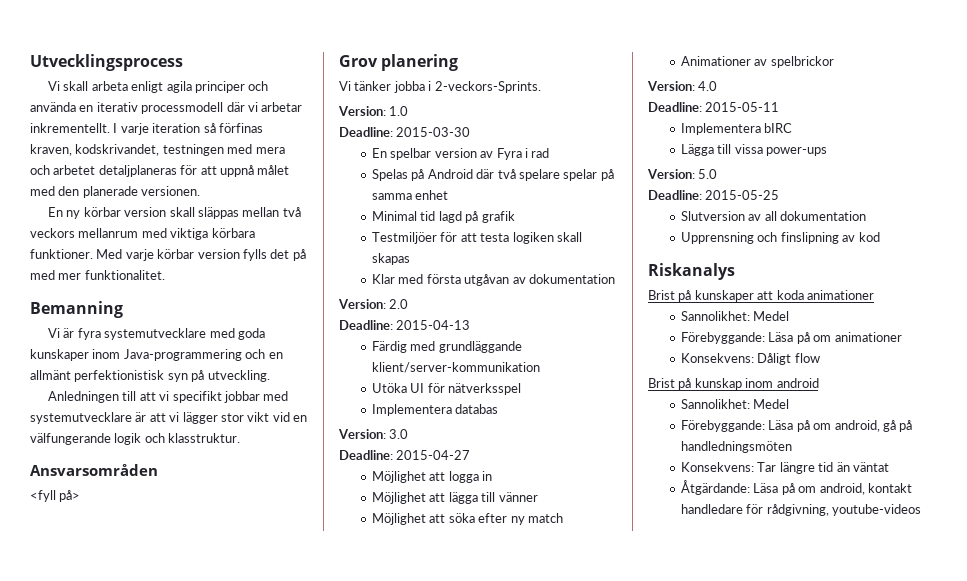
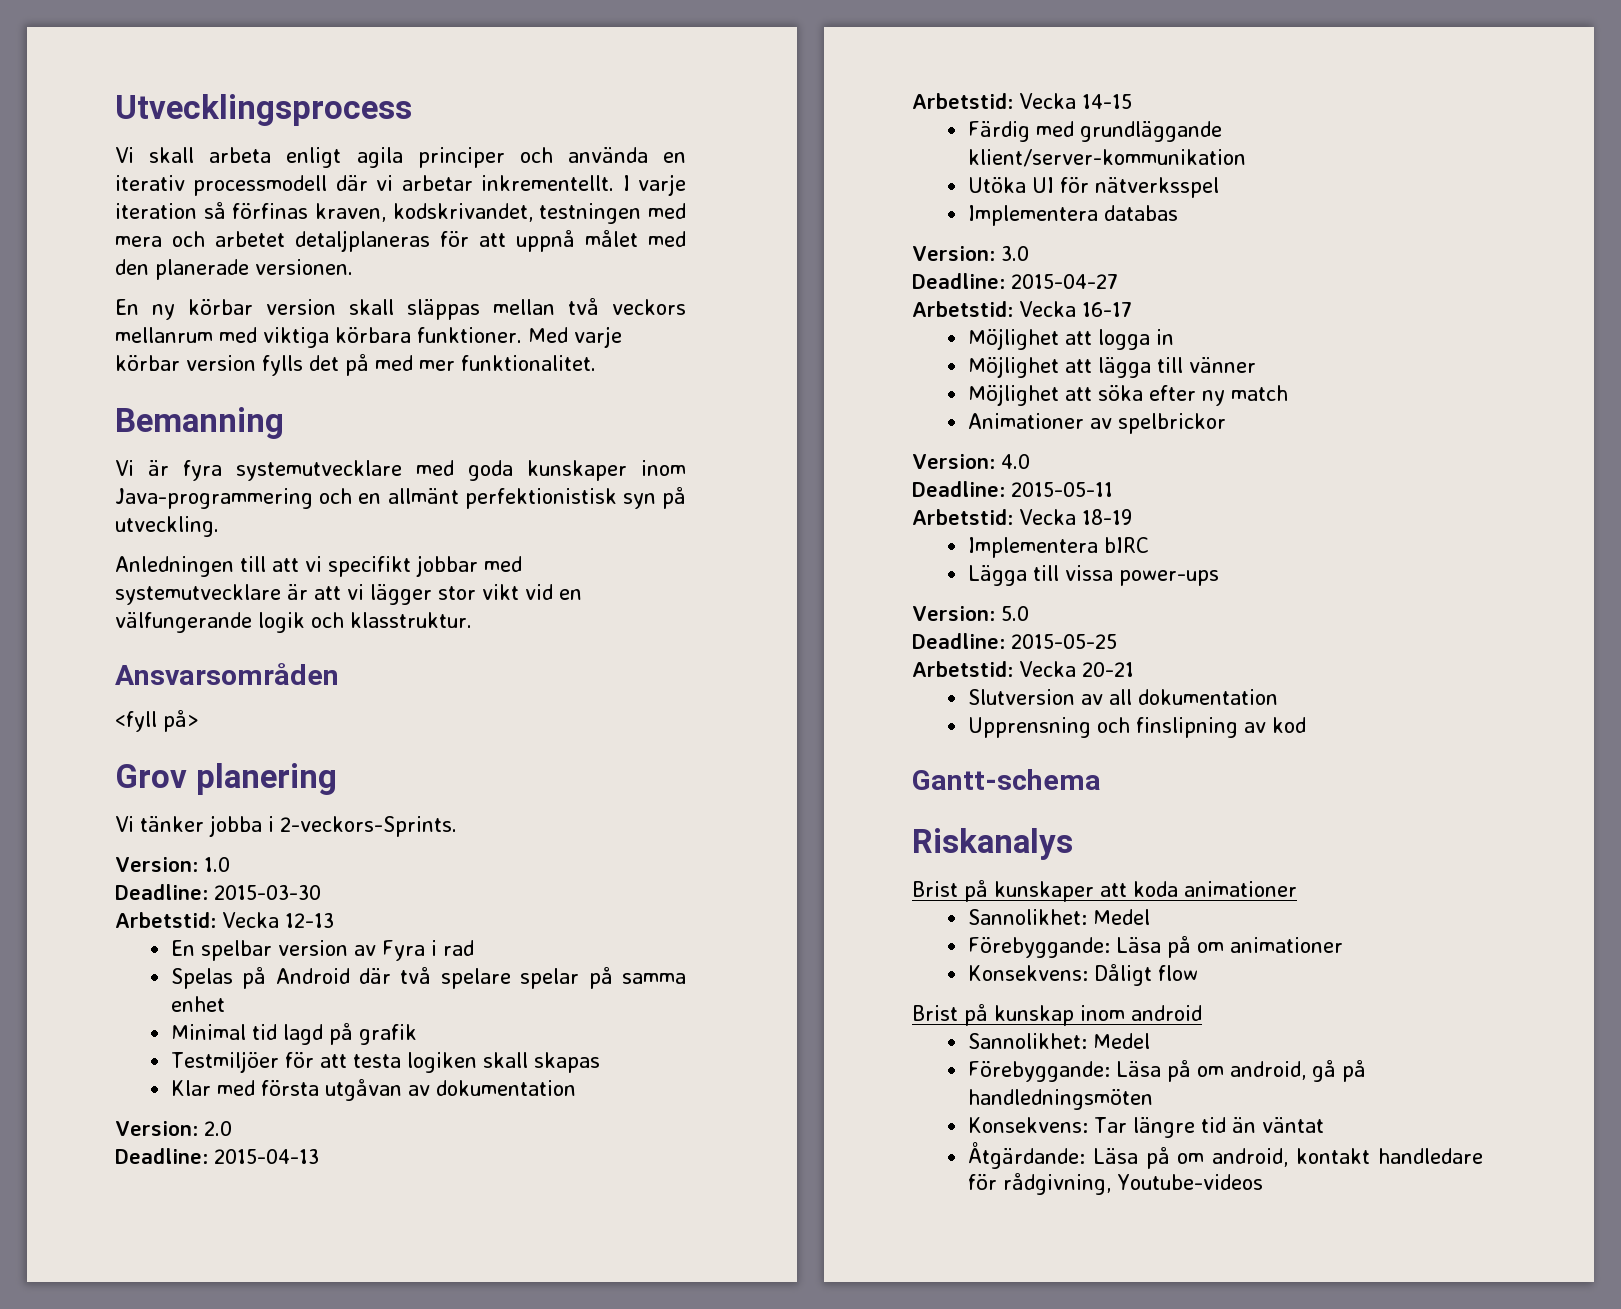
(471, 132) none -> [115,912,334,928] // Arbetstid: Vecka 12-13
(471, 325) none -> [912,93,1132,109] // Arbetstid: Vecka 14-15
(471, 455) none -> [912,301,1132,317] // Arbetstid: Vecka 16-17
(780, 107) none -> [912,509,1132,525] // Arbetstid: Vecka 18-19
(780, 195) none -> [912,661,1134,677] // Arbetstid: Vecka 20-21
(880, 237) none -> [912,769,1101,790] // Gantt-schema
[832,504,922,516] youtube-videos -> [1116,1174,1263,1190] Youtube-videos

